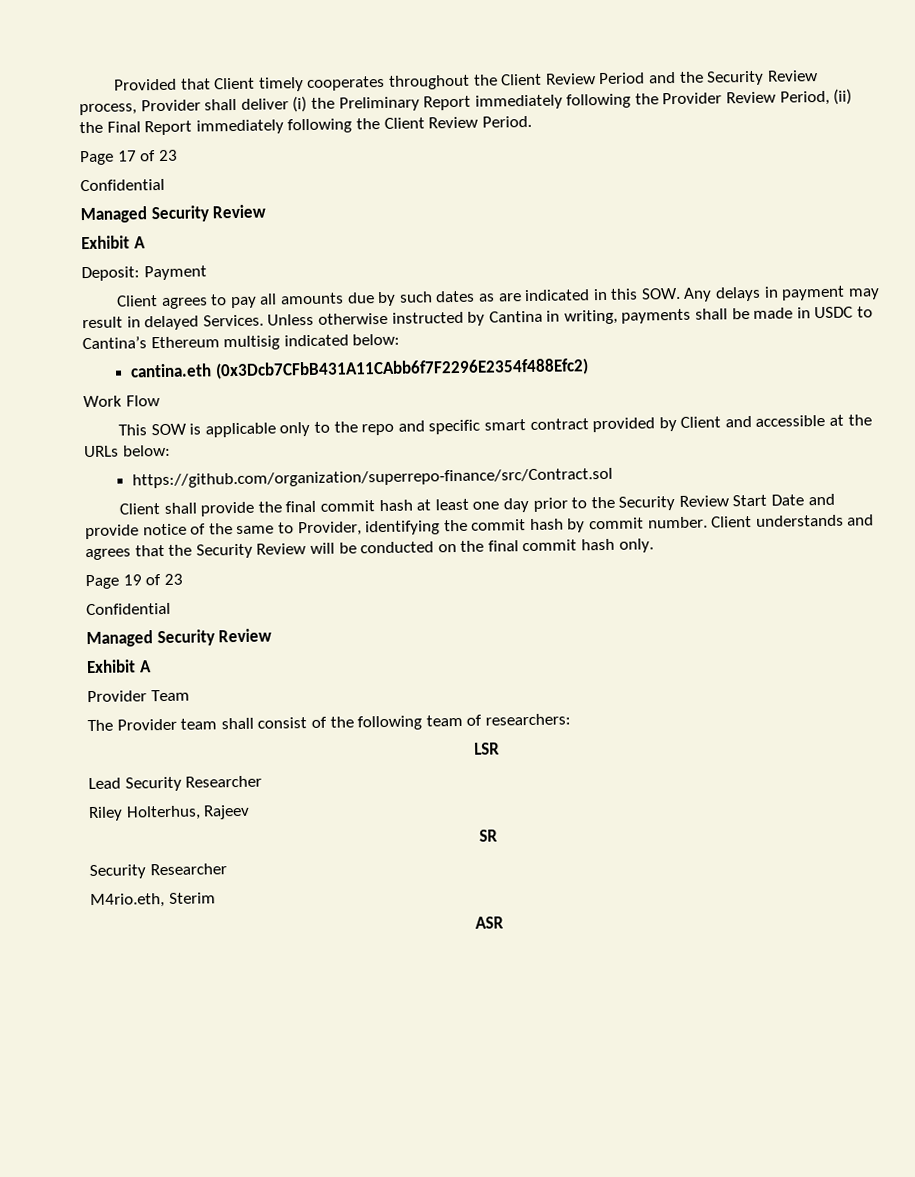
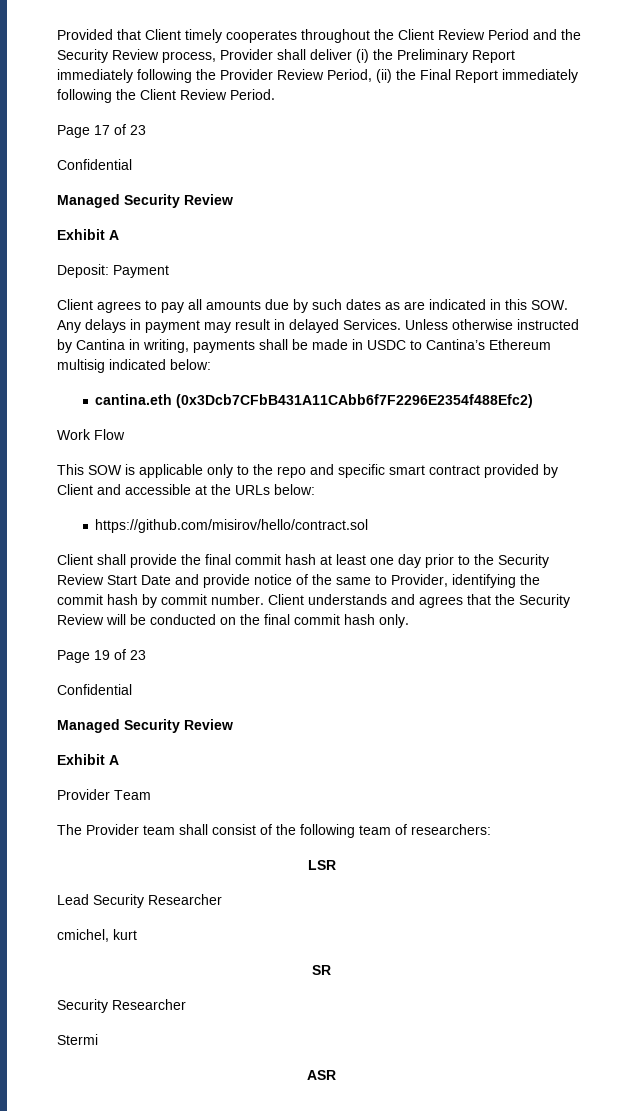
[132,467,614,489] https://github.com/organization/superrepo-finance/src/Contract.sol -> [95,519,369,533] https://github.com/misirov/hello/contract.sol
[88,804,251,822] Riley Holterhus, Rajeev -> [57,929,137,942] cmichel, kurt
[90,892,216,909] M4rio.eth, Sterim -> [57,1034,98,1045] Stermi

